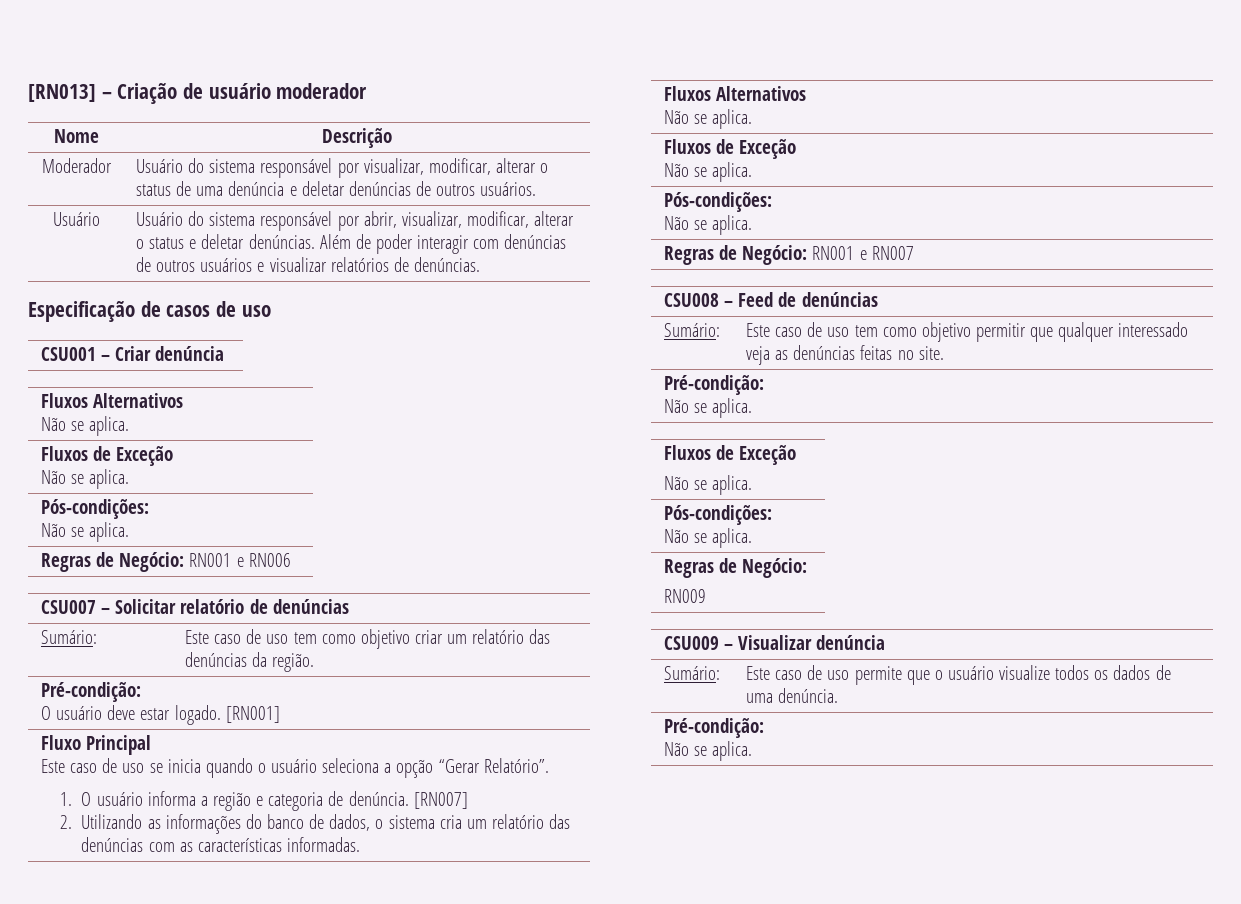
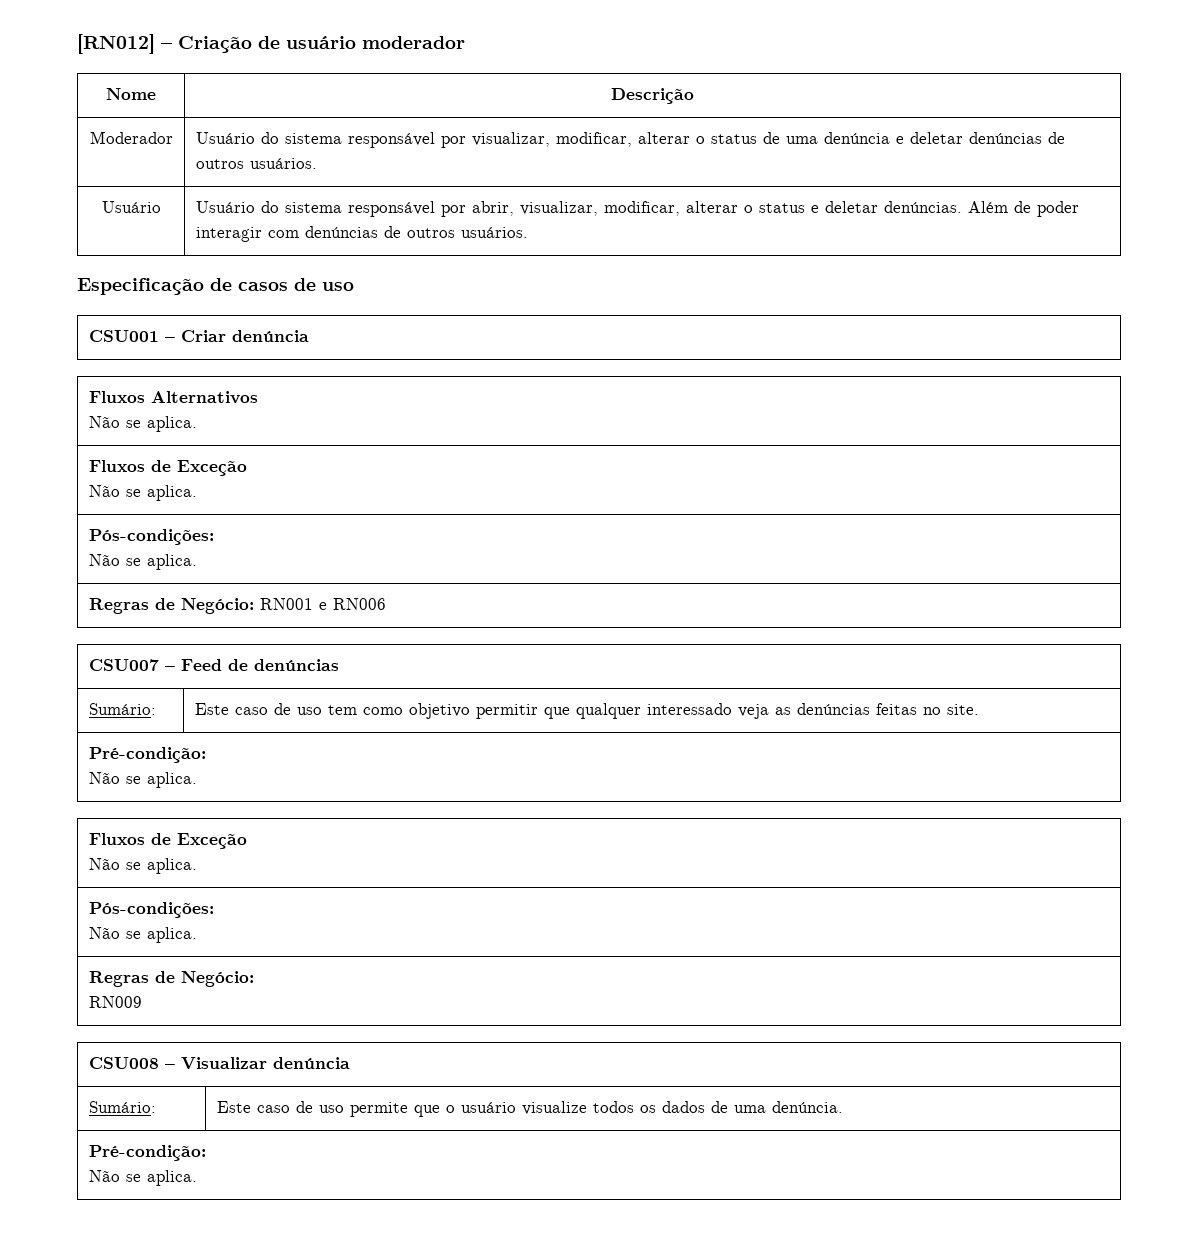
[28,84,96,102] [RN013] -> [77,34,155,54] [RN012]
[200,257,480,272] usuários e visualizar relatórios de denúncias. -> [460,227,528,238] usuários.
[115,599,349,614] [40,630,97,644] [184,629,551,649] [184,652,315,672] [40,682,141,702] [40,705,280,725] [40,735,152,755] [40,758,549,778] [59,791,468,811] [59,814,571,834] [81,837,360,852] [663,86,807,101] [663,109,753,129] [663,139,797,159] [663,162,753,182] [663,192,772,212] [663,215,753,235] [663,245,914,265] [663,293,734,307] Solicitar relatório de denúncias // Sumário: | Este caso de uso tem como objetivo criar um relatório das denúncias da região. // Pré-condição: // O usuário deve estar logado. [RN001] // Fluxo Principal // Este caso de uso se inicia quando o usuário seleciona a opção “Gerar Relatório”. // 1. O usuário informa a região e categoria de denúncia. [RN007] // 2. Utilizando as informações do banco de dados, o sistema cria um relatório das denúncias com as características informadas. // Fluxos Alternativos // Não se aplica. // Fluxos de Exceção // Não se aplica. // Pós-condições: // Não se aplica. // Regras de Negócio: RN001 e RN007 // CSU008 – -> (175, 668) none
[663,636,719,650] CSU009 -> [88,1057,159,1069] CSU008

